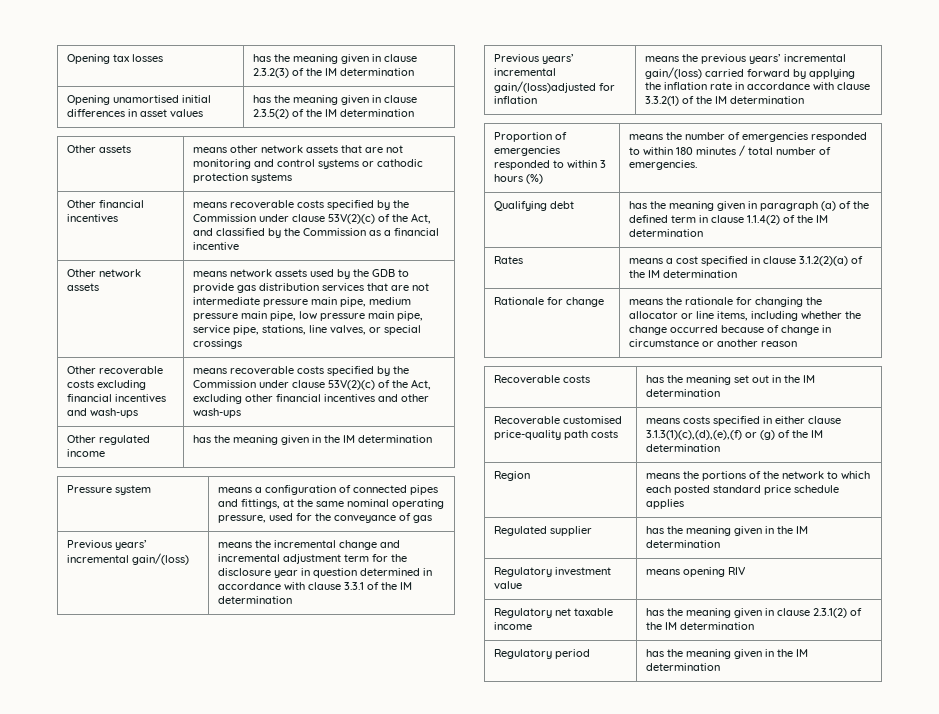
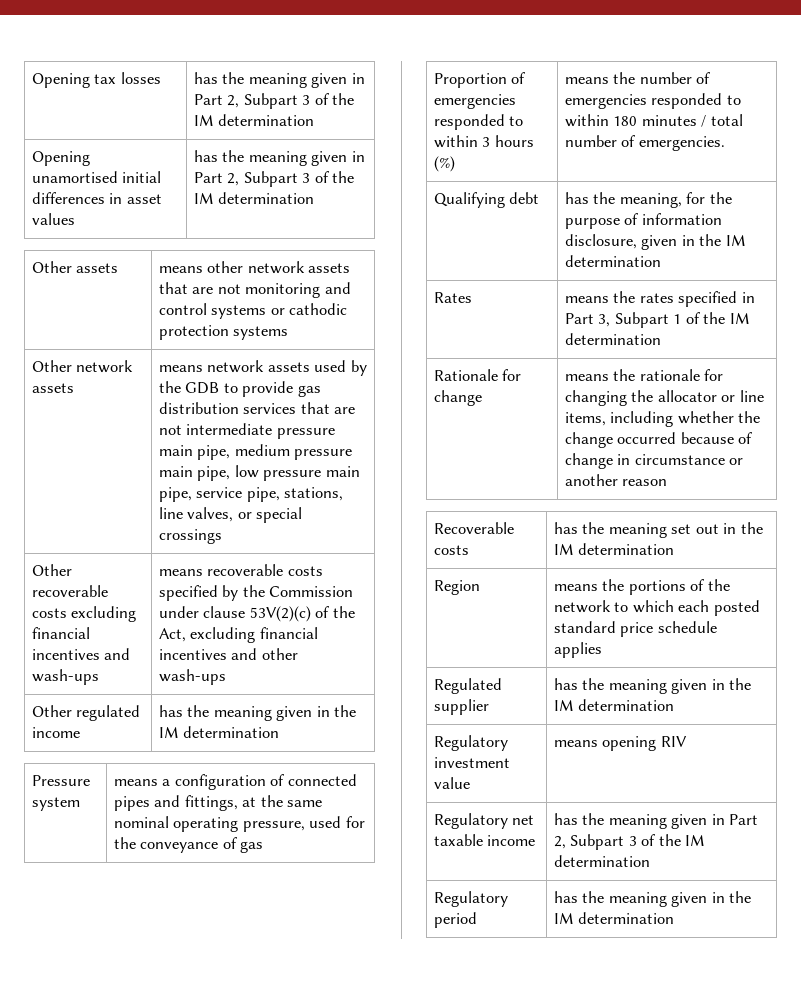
[383,54,417,62] [252,68,289,78] clause 2.3.2(3) -> [193,93,311,109] Part 2, Subpart 3
[383,95,417,103] [252,109,289,119] clause 2.3.5(2) -> [193,171,311,187] Part 2, Subpart 3
[66,200,144,208] [66,214,118,222] [192,200,409,210] [192,213,431,224] [192,228,439,238] [192,242,239,250] // Other financial incentives | means recoverable costs specified by the Commission under clause 53V(2)(c) of the Act, and classified by the Commission as a financial incentive -> (289, 333) none
[244,394,273,402] other -> (256, 635) none
[66,540,147,550] [66,553,189,565] [217,540,400,550] [217,554,407,564] [217,568,432,578] [217,582,412,590] [217,596,292,604] [493,54,574,64] [493,68,556,76] [493,81,615,93] [493,96,537,104] [644,54,846,64] [644,67,855,79] [644,82,870,90] [644,96,804,106] // Previous years’ incremental gain/(loss) | means the incremental change and incremental adjustment term for the disclosure year in question determined in accordance with clause 3.3.1 of the IM determination // Previous years’ incremental gain/(loss)adjusted for inflation | means the previous years’ incremental gain/(loss) carried forward by applying the inflation rate in accordance with clause 3.3.2(1) of the IM determination -> (264, 847) none
[668,201,869,211] [628,215,795,225] meaning given in paragraph (a) of the defined term in clause 1.1.4(2) of -> [619,192,732,208] [564,213,722,229] [564,234,695,250] meaning, for the purpose of information disclosure, given in
[665,256,848,266] a cost specified in clause 3.1.2(2)(a) -> [613,291,755,307] [564,312,682,328] the rates specified in Part 3, Subpart 1
[493,416,622,424] [493,430,618,440] [645,416,841,426] [645,430,823,440] [645,444,720,452] // Recoverable customised price-quality path costs | means costs specified in either clause 3.1.3(1)(c),(d),(e),(f) or (g) of the IM determination -> (675, 549) none
[776,608,847,618] clause 2.3.1(2) -> [729,814,759,825] [553,834,637,850] Part 2, Subpart 3

